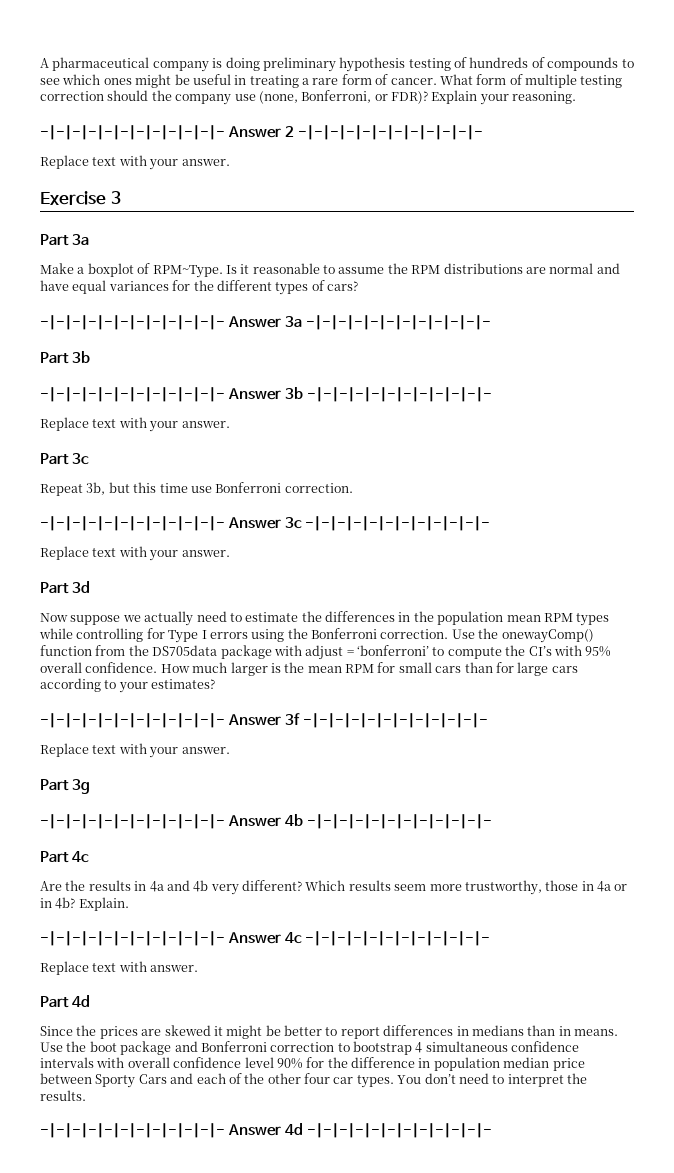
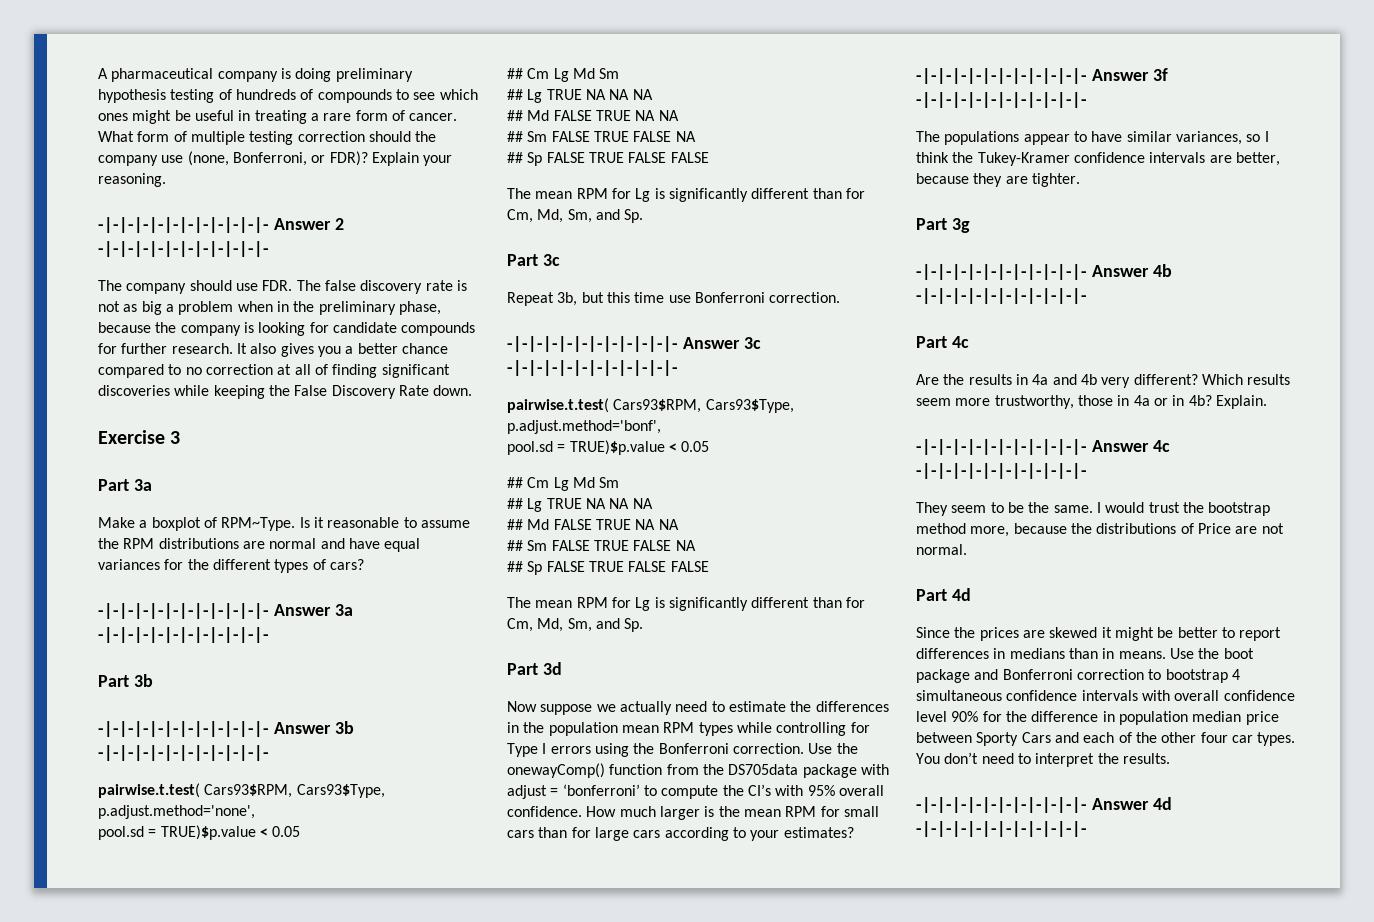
[40,155,230,170] Replace text with your answer. -> [98,280,467,294] [98,301,441,315] [98,322,476,336] [98,343,448,357] [98,364,450,378] [98,385,473,399] The company should use FDR. The false discovery rate is not as big a problem when in the preliminary phase, because the company is looking for candidate compounds for further research. It also gives you a better chance compared to no correction at all of finding significant discoveries while keeping the False Discovery Rate down.
[40,417,230,432] Replace text with your answer. -> [98,783,385,798] [98,805,255,819] [98,825,301,840] [507,68,620,82] [507,89,653,103] [507,110,679,121] [507,131,696,142] [507,152,709,166] [507,188,865,202] [507,209,644,223] pairwise.t.test( Cars93$RPM, Cars93$Type, p.adjust.method='none', // pool.sd = TRUE)$p.value < 0.05 // ## Cm Lg Md Sm // ## Lg TRUE NA NA NA // ## Md FALSE TRUE NA NA // ## Sm FALSE TRUE FALSE NA // ## Sp FALSE TRUE FALSE FALSE // The mean RPM for Lg is significantly different than for Cm, Md, Sm, and Sp.
[40,546,230,561] Replace text with your answer. -> [507,398,794,413] [507,420,661,434] [507,440,710,455] [507,477,620,491] [507,498,653,512] [507,519,679,530] [507,540,696,551] [507,561,709,575] [507,597,865,611] [507,618,644,632] pairwise.t.test( Cars93$RPM, Cars93$Type, p.adjust.method='bonf', // pool.sd = TRUE)$p.value < 0.05 // ## Cm Lg Md Sm // ## Lg TRUE NA NA NA // ## Md FALSE TRUE NA NA // ## Sm FALSE TRUE FALSE NA // ## Sp FALSE TRUE FALSE FALSE // The mean RPM for Lg is significantly different than for Cm, Md, Sm, and Sp.
[40,743,230,758] Replace text with your answer. -> [916,131,1269,145] [916,152,1280,166] [916,173,1080,187] The populations appear to have similar variances, so I think the Tukey-Kramer confidence intervals are better, because they are tighter.
[40,961,199,975] Replace text with answer. -> [916,502,1271,516] [916,523,1284,537] [916,544,967,555] They seem to be the same. I would trust the bootstrap method more, because the distributions of Price are not normal.

